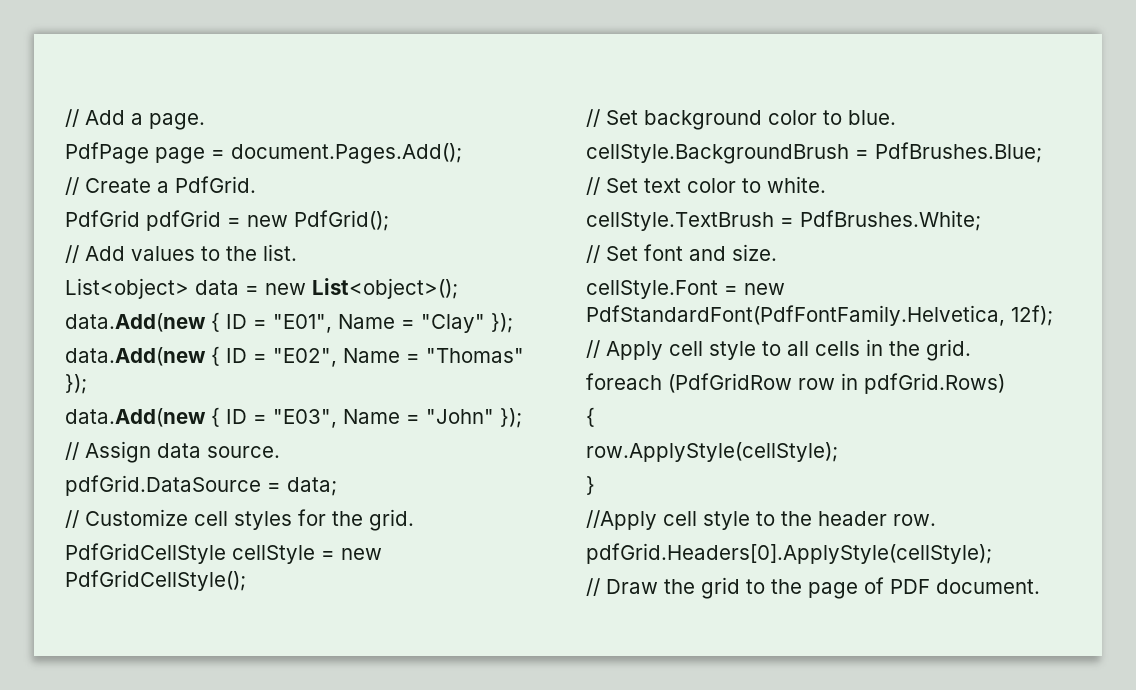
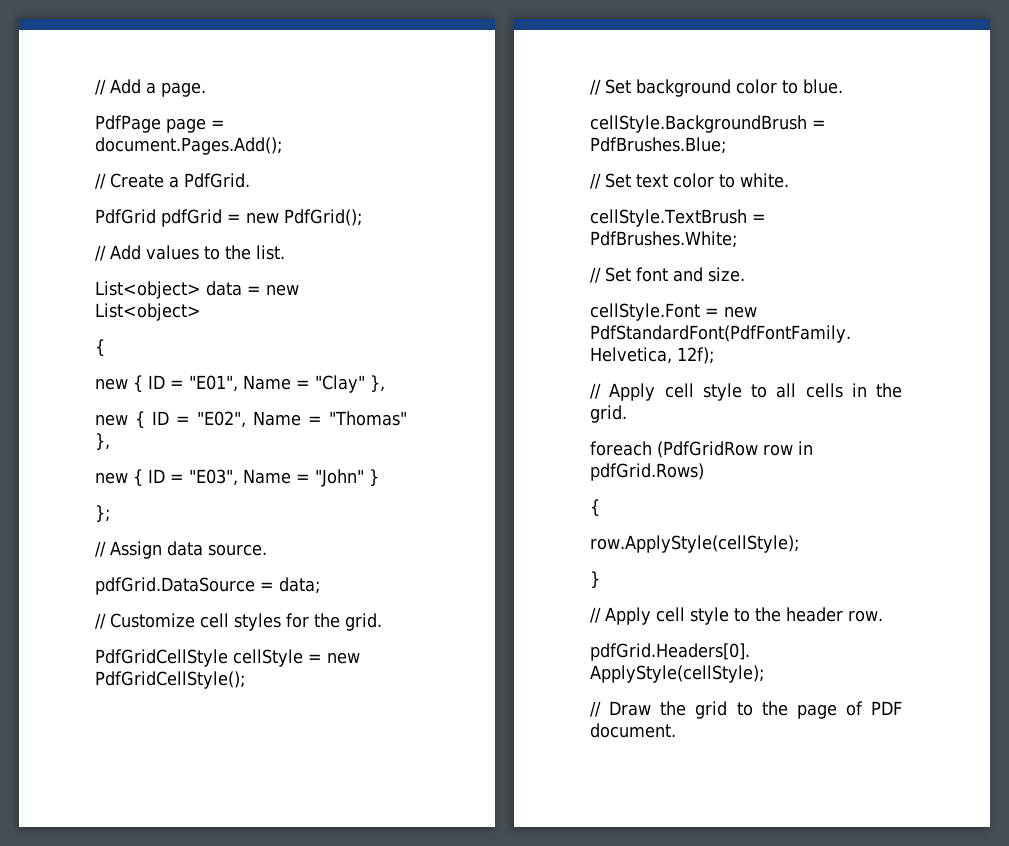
[312,278,458,299] [65,313,206,332] List<object>(); // data.Add(new -> [95,303,201,321] [95,339,105,356] [95,378,128,390] List<object> // { // new
[491,313,513,333] [65,347,206,366] }); // data.Add(new -> [370,375,385,392] [95,414,128,426] }, // new
[65,374,87,394] [65,408,206,427] }); // data.Add(new -> [95,433,110,450] [95,472,128,484] }, // new
[500,408,522,428] }); -> [369,469,379,486] [95,505,110,522] } // };
[586,510,657,530] //Apply -> [590,607,651,625] // Apply

